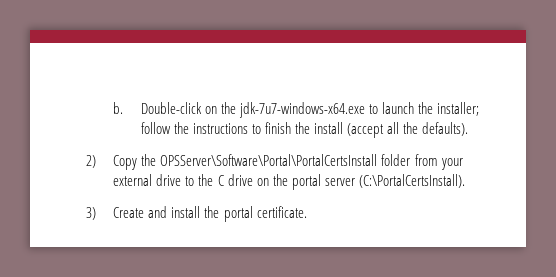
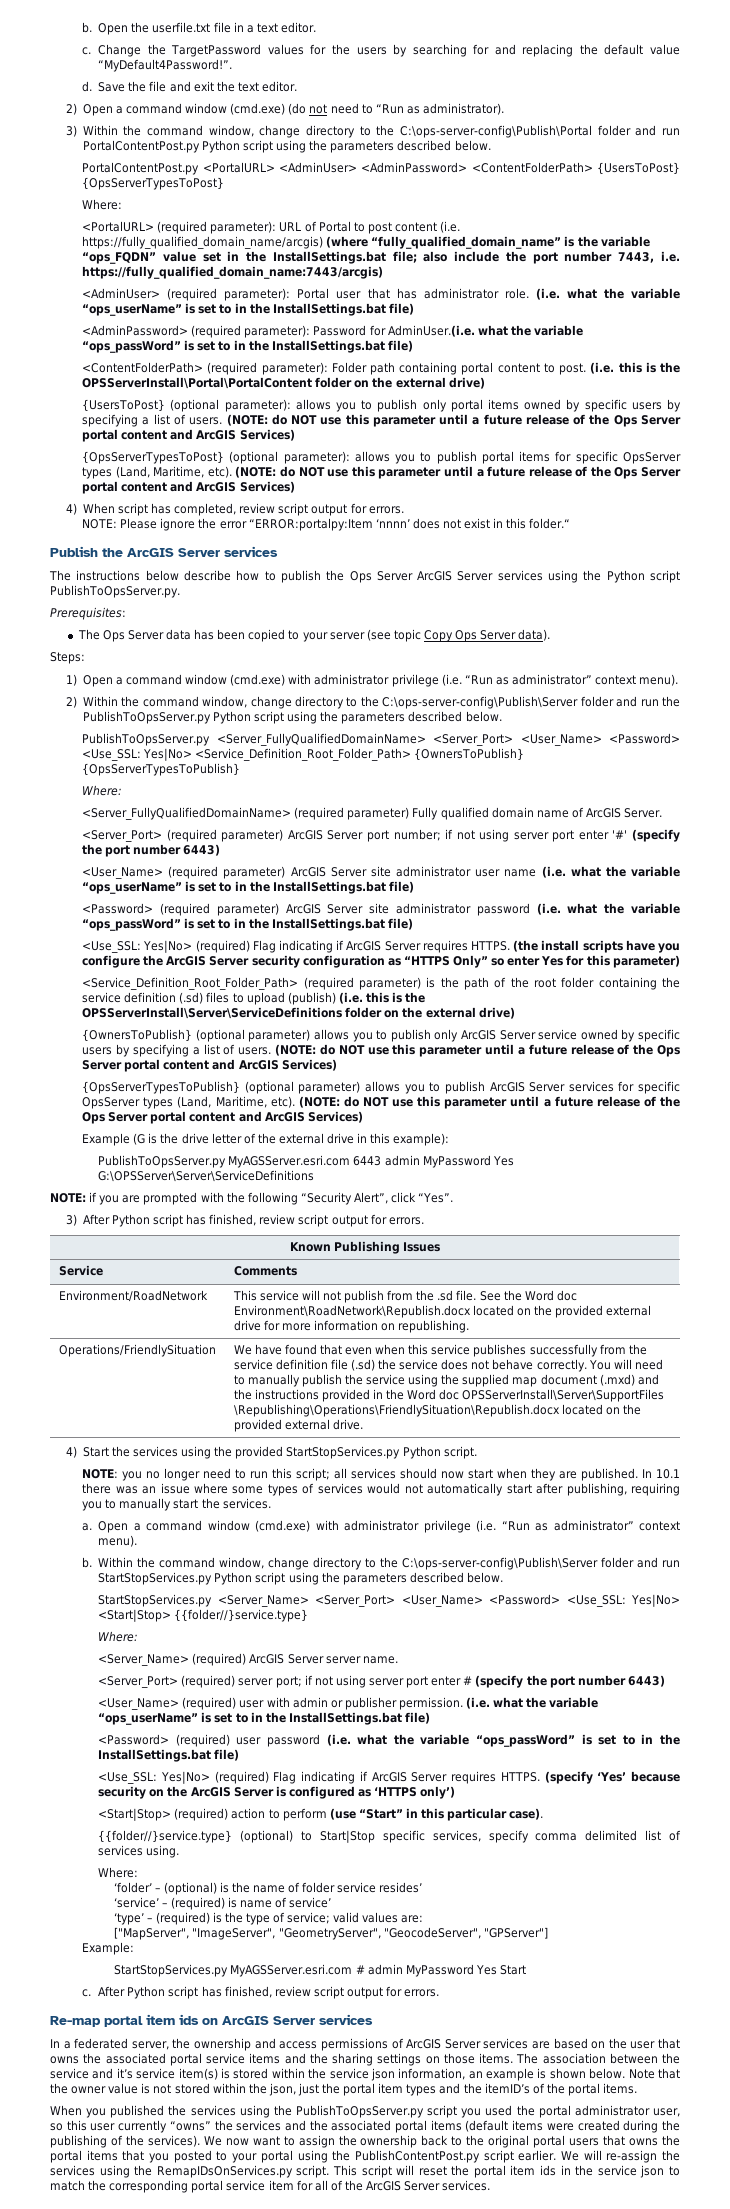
[113,102,479,118] [140,122,468,138] [86,154,463,170] [113,174,465,190] [86,206,307,222] b. Double-click on the jdk-7u7-windows-x64.exe to launch the installer; follow the instructions to finish the install (accept all the defaults). // 2) Copy the OPSServer\Software\Portal\PortalCertsInstall folder from your external drive to the C drive on the portal server (C:\PortalCertsInstall). // 3) Create and install the portal certificate. -> [82,22,316,35] [82,44,681,57] [98,59,233,72] [82,81,297,92] [66,103,504,116] [66,125,681,138] [82,140,491,153] [82,162,681,175] [82,177,225,190] [82,199,123,210] [82,221,461,234] [82,236,650,249] [82,251,681,264] [82,266,384,279] [82,288,681,301] [82,303,414,316] [82,325,583,338] [82,340,413,353] [82,362,680,375] [82,377,485,389] [82,399,681,412] [82,414,681,427] [82,429,295,442] [82,451,681,464] [82,466,681,479] [82,481,295,494] [66,503,404,516] [82,518,571,531] [50,546,278,557] [49,570,680,583] [50,585,180,598] [50,607,126,620] [77,629,551,642] [50,652,85,664] [66,674,679,687] [66,696,681,709] [82,711,502,724] [82,733,681,746] [82,748,525,761] [82,763,241,776] [82,785,123,796] [82,807,663,820] [82,829,681,842] [82,844,221,857] [82,866,681,879] [82,881,414,894] [82,903,680,916] [82,918,413,931] [82,940,680,953] [82,955,680,968] [82,977,680,990] [82,992,426,1005] [82,1007,515,1019] [82,1029,680,1042] [82,1044,680,1057] [82,1059,337,1072] [82,1081,680,1094] [82,1096,680,1109] [82,1111,363,1124] [82,1133,450,1146] [98,1155,514,1168] [98,1170,315,1182] [50,1192,454,1205] [66,1214,424,1227] [289,1241,441,1254] [58,1265,103,1276] [233,1266,297,1276] [58,1290,208,1302] [232,1290,577,1303] [233,1305,652,1318] [233,1320,470,1333] [58,1344,216,1357] [233,1344,647,1357] [233,1359,663,1372] [233,1374,659,1387] [233,1389,665,1402] [233,1404,641,1417] [233,1419,363,1432] [66,1446,477,1459] [82,1468,680,1481] [82,1483,680,1496] [82,1498,271,1511] [82,1520,681,1533] [98,1535,138,1547] [82,1557,681,1570] [98,1572,503,1585] [98,1594,681,1607] [98,1609,309,1622] [98,1631,139,1642] [98,1653,398,1666] [98,1675,665,1688] [98,1697,599,1710] [98,1712,430,1725] [98,1734,681,1747] [98,1749,240,1762] [98,1771,681,1784] [98,1786,456,1799] [98,1808,544,1821] [98,1830,682,1843] [98,1845,180,1858] [98,1867,139,1878] [114,1882,423,1895] [114,1897,331,1910] [114,1912,424,1925] [114,1927,548,1940] [82,1942,135,1955] [114,1964,526,1977] [82,1986,440,1999] [50,2014,373,2027] [50,2038,680,2051] [50,2053,680,2066] [50,2068,681,2081] [50,2083,638,2096] [50,2105,680,2118] [50,2120,680,2133] [50,2135,680,2148] [50,2150,680,2163] [50,2165,680,2178] [50,2180,491,2193] b. Open the userfile.txt file in a text editor. // c. Change the TargetPassword values for the users by searching for and replacing the default value “MyDefault4Password!”. // d. Save the file and exit the text editor. // 2) Open a command window (cmd.exe) (do not need to “Run as administrator). // 3) Within the command window, change directory to the C:\ops-server-config\Publish\Portal folder and run PortalContentPost.py Python script using the parameters described below. // PortalContentPost.py <PortalURL> <AdminUser> <AdminPassword> <ContentFolderPath> {UsersToPost} {OpsServerTypesToPost} // Where: // <PortalURL> (required parameter): URL of Portal to post content (i.e. https://fully_qualified_domain_name/arcgis) (where “fully_qualified_domain_name” is the variable “ops_FQDN” value set in the InstallSettings.bat file; also include the port number 7443, i.e. https://fully_qualified_domain_name:7443/arcgis) // <AdminUser> (required parameter): Portal user that has administrator role. (i.e. what the variable “ops_userName” is set to in the InstallSettings.bat file) // <AdminPassword> (required parameter): Password for AdminUser.(i.e. what the variable “ops_passWord” is set to in the InstallSettings.bat file) // <ContentFolderPath> (required parameter): Folder path containing portal content to post. (i.e. this is the OPSServerInstall\Portal\PortalContent folder on the external drive) // {UsersToPost} (optional parameter): allows you to publish only portal items owned by specific users by specifying a list of users. (NOTE: do NOT use this parameter until a future release of the Ops Server portal content and ArcGIS Services) // {OpsServerTypesToPost} (optional parameter): allows you to publish portal items for specific OpsServer types (Land, Maritime, etc). (NOTE: do NOT use this parameter until a future release of the Ops Server portal content and ArcGIS Services) // 4) When script has completed, review script output for errors. // NOTE: Please ignore the error “ERROR:portalpy:Item ‘nnnn’ does not exist in this folder.“ // Publish the ArcGIS Server services // The instructions below describe how to publish the Ops Server ArcGIS Server services using the Python script PublishToOpsServer.py. // Prerequisites: // The Ops Server data has been copied to your server (see topic Copy Ops Server data). // Steps: // 1) Open a command window (cmd.exe) with administrator privilege (i.e. “Run as administrator” context menu). // 2) Within the command window, change directory to the C:\ops-server-config\Publish\Server folder and run the PublishToOpsServer.py Python script using the parameters described below. // PublishToOpsServer.py <Server_FullyQualifiedDomainName> <Server_Port> <User_Name> <Password> <Use_SSL: Yes|No> <Service_Definition_Root_Folder_Path> {OwnersToPublish} {OpsServerTypesToPublish} // Where: // <Server_FullyQualifiedDomainName> (required parameter) Fully qualified domain name of ArcGIS Server. // <Server_Port> (required parameter) ArcGIS Server port number; if not using server port enter '#' (specify the port number 6443) // <User_Name> (required parameter) ArcGIS Server site administrator user name (i.e. what the variable “ops_userName” is set to in the InstallSettings.bat file) // <Password> (required parameter) ArcGIS Server site administrator password (i.e. what the variable “ops_passWord” is set to in the InstallSettings.bat file) // <Use_SSL: Yes|No> (required) Flag indicating if ArcGIS Server requires HTTPS. (the install scripts have you configure the ArcGIS Server security configuration as “HTTPS Only” so enter Yes for this parameter) // <Service_Definition_Root_Folder_Path> (required parameter) is the path of the root folder containing the service definition (.sd) files to upload (publish) (i.e. this is the OPSServerInstall\Server\ServiceDefinitions folder on the external drive) // {OwnersToPublish} (optional parameter) allows you to publish only ArcGIS Server service owned by specific users by specifying a list of users. (NOTE: do NOT use this parameter until a future release of the Ops Server portal content and ArcGIS Services) // {OpsServerTypesToPublish} (optional parameter) allows you to publish ArcGIS Server services for specific OpsServer types (Land, Maritime, etc). (NOTE: do NOT use this parameter until a future release of the Ops Server portal content and ArcGIS Services) // Example (G is the drive letter of the external drive in this example): // PublishToOpsServer.py MyAGSServer.esri.com 6443 admin MyPassword Yes G:\OPSServer\Server\ServiceDefinitions // NOTE: if you are prompted with the following “Security Alert”, click “Yes”. // 3) After Python script has finished, review script output for errors. // Known Publishing Issues // Service | Comments // Environment/RoadNetwork | This service will not publish from the .sd file. See the Word doc Environment\RoadNetwork\Republish.docx located on the provided external drive for more information on republishing. // Operations/FriendlySituation | We have found that even when this service publishes successfully from the service definition file (.sd) the service does not behave correctly. You will need to manually publish the service using the supplied map document (.mxd) and the instructions provided in the Word doc OPSServerInstall\Server\SupportFiles \Republishing\Operations\FriendlySituation\Republish.docx located on the provided external drive. // 4) Start the services using the provided StartStopServices.py Python script. // NOTE: you no longer need to run this script; all services should now start when they are published. In 10.1 there was an issue where some types of services would not automatically start after publishing, requiring you to manually start the services. // a. Open a command window (cmd.exe) with administrator privilege (i.e. “Run as administrator” context menu). // b. Within the command window, change directory to the C:\ops-server-config\Publish\Server folder and run StartStopServices.py Python script using the parameters described below. // StartStopServices.py <Server_Name> <Server_Port> <User_Name> <Password> <Use_SSL: Yes|No> <Start|Stop> {{folder//}service.type} // Where: // <Server_Name> (required) ArcGIS Server server name. // <Server_Port> (required) server port; if not using server port enter # (specify the port number 6443) // <User_Name> (required) user with admin or publisher permission. (i.e. what the variable “ops_userName” is set to in the InstallSettings.bat file) // <Password> (required) user password (i.e. what the variable “ops_passWord” is set to in the InstallSettings.bat file) // <Use_SSL: Yes|No> (required) Flag indicating if ArcGIS Server requires HTTPS. (specify ‘Yes’ because security on the ArcGIS Server is configured as ‘HTTPS only’) // <Start|Stop> (required) action to perform (use “Start” in this particular case). // {{folder//}service.type} (optional) to Start|Stop specific services, specify comma delimited list of services using. // Where: // ‘folder’ – (optional) is the name of folder service resides’ // ‘service’ – (required) is name of service’ // ‘type’ – (required) is the type of service; valid values are: // ["MapServer", "ImageServer", "GeometryServer", "GeocodeServer", "GPServer"] // Example: // StartStopServices.py MyAGSServer.esri.com # admin MyPassword Yes Start // c. After Python script has finished, review script output for errors. // Re-map portal item ids on ArcGIS Server services // In a federated server, the ownership and access permissions of ArcGIS Server services are based on the user that owns the associated portal service items and the sharing settings on those items. The association between the service and it’s service item(s) is stored within the service json information, an example is shown below. Note that the owner value is not stored within the json, just the portal item types and the itemID’s of the portal items. // When you published the services using the PublishToOpsServer.py script you used the portal administrator user, so this user currently “owns” the services and the associated portal items (default items were created during the publishing of the services). We now want to assign the ownership back to the original portal users that owns the portal items that you posted to your portal using the PublishContentPost.py script earlier. We will re-assign the services using the RemapIDsOnServices.py script. This script will reset the portal item ids in the service json to match the corresponding portal service item for all of the ArcGIS Server services.

